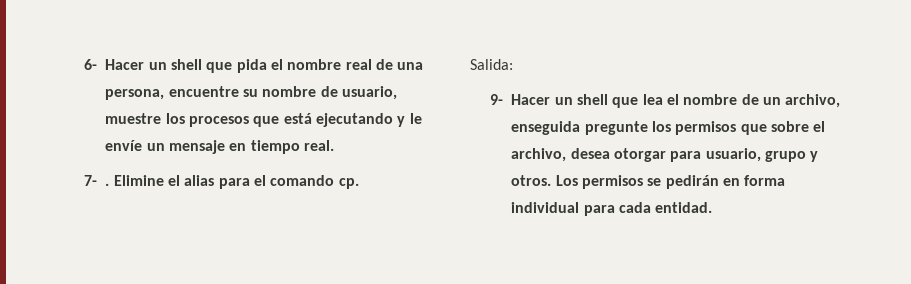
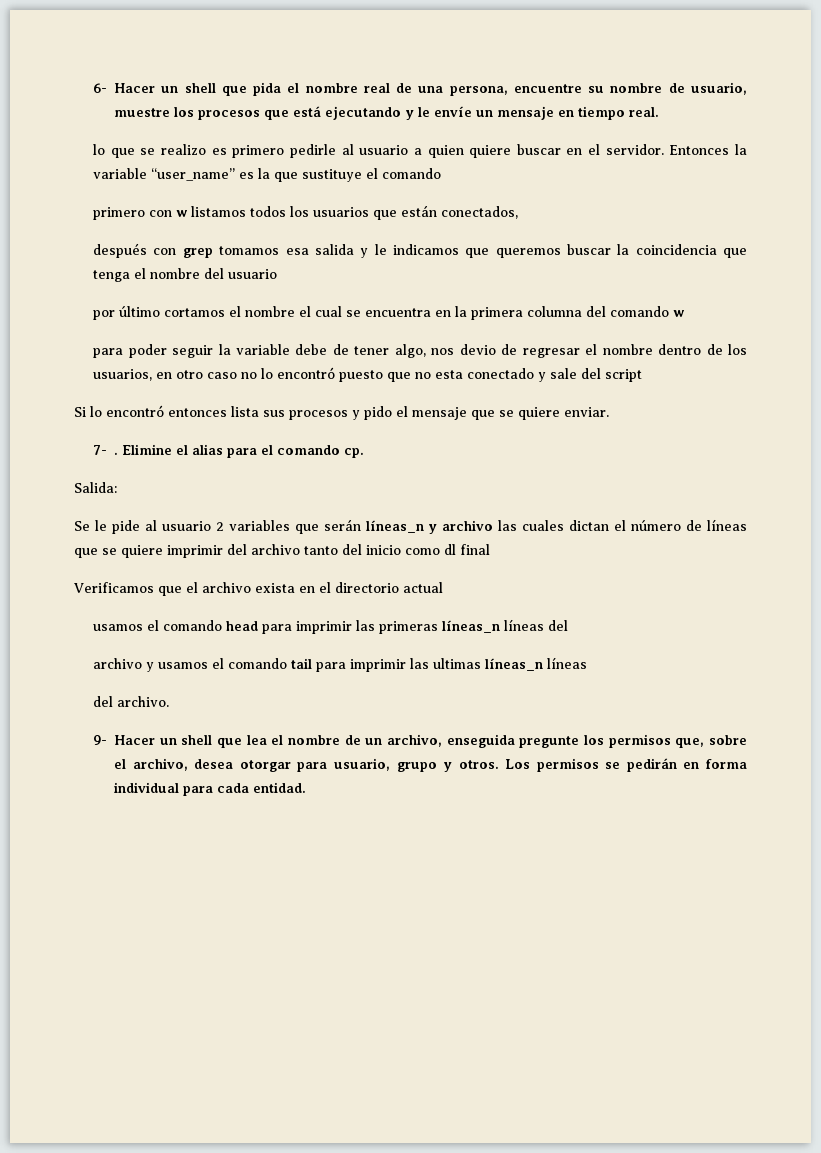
(335, 145) none -> [93,144,747,158] [93,168,442,182] [93,205,519,220] [93,243,747,258] [93,268,278,282] [93,306,686,320] [93,344,748,358] [93,367,643,382] [74,405,609,420] // lo que se realizo es primero pedirle al usuario a quien quiere buscar en el servidor. Entonces la variable “user_name” es la que sustituye el comando // primero con w listamos todos los usuarios que están conectados, // después con grep tomamos esa salida y le indicamos que queremos buscar la coincidencia que tenga el nombre del usuario // por último cortamos el nombre el cual se encuentra en la primera columna del comando w // para poder seguir la variable debe de tener algo, nos devio de regresar el nombre dentro de los usuarios, en otro caso no lo encontró puesto que no esta conectado y sale del script // Si lo encontró entonces lista sus procesos y pido el mensaje que se quiere enviar.
(513, 64) none -> [74,519,748,534] [74,544,490,558] [74,582,443,596] [93,619,569,634] [93,657,588,672] [93,696,170,707] // Se le pide al usuario 2 variables que serán líneas_n y archivo las cuales dictan el número de líneas que se quiere imprimir del archivo tanto del inicio como dl final // Verificamos que el archivo exista en el directorio actual // usamos el comando head para imprimir las primeras líneas_n líneas del // archivo y usamos el comando tail para imprimir las ultimas líneas_n líneas // del archivo.
[740,124,767,135] que -> [675,738,705,748] que,

